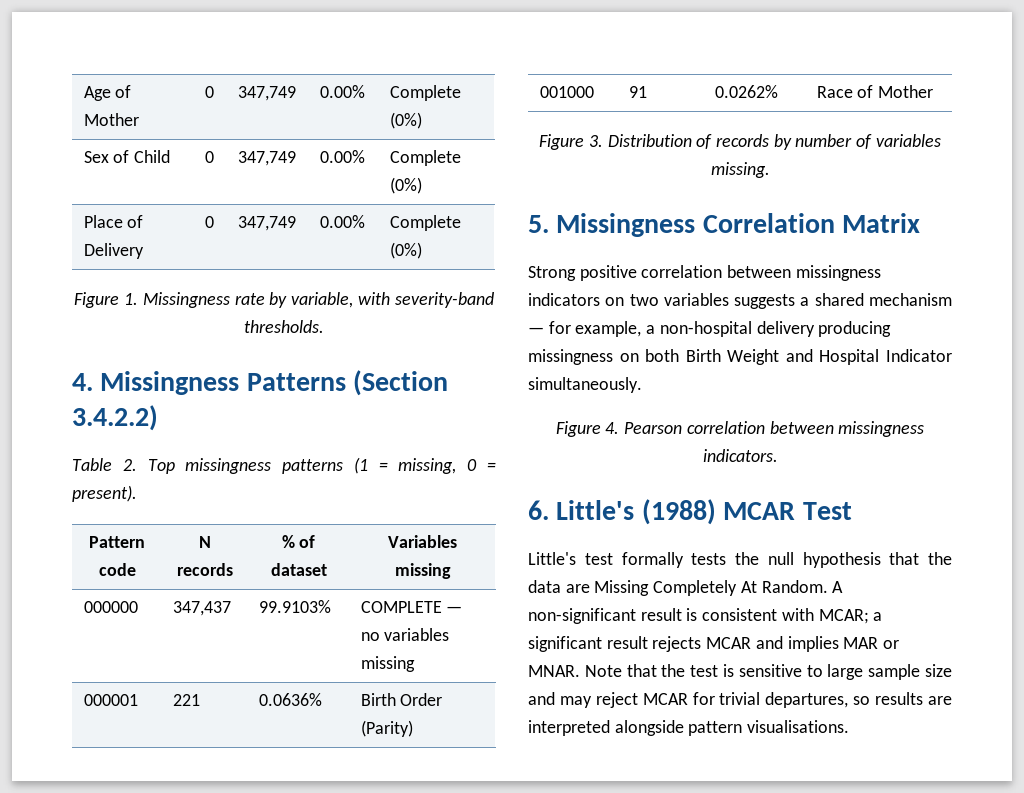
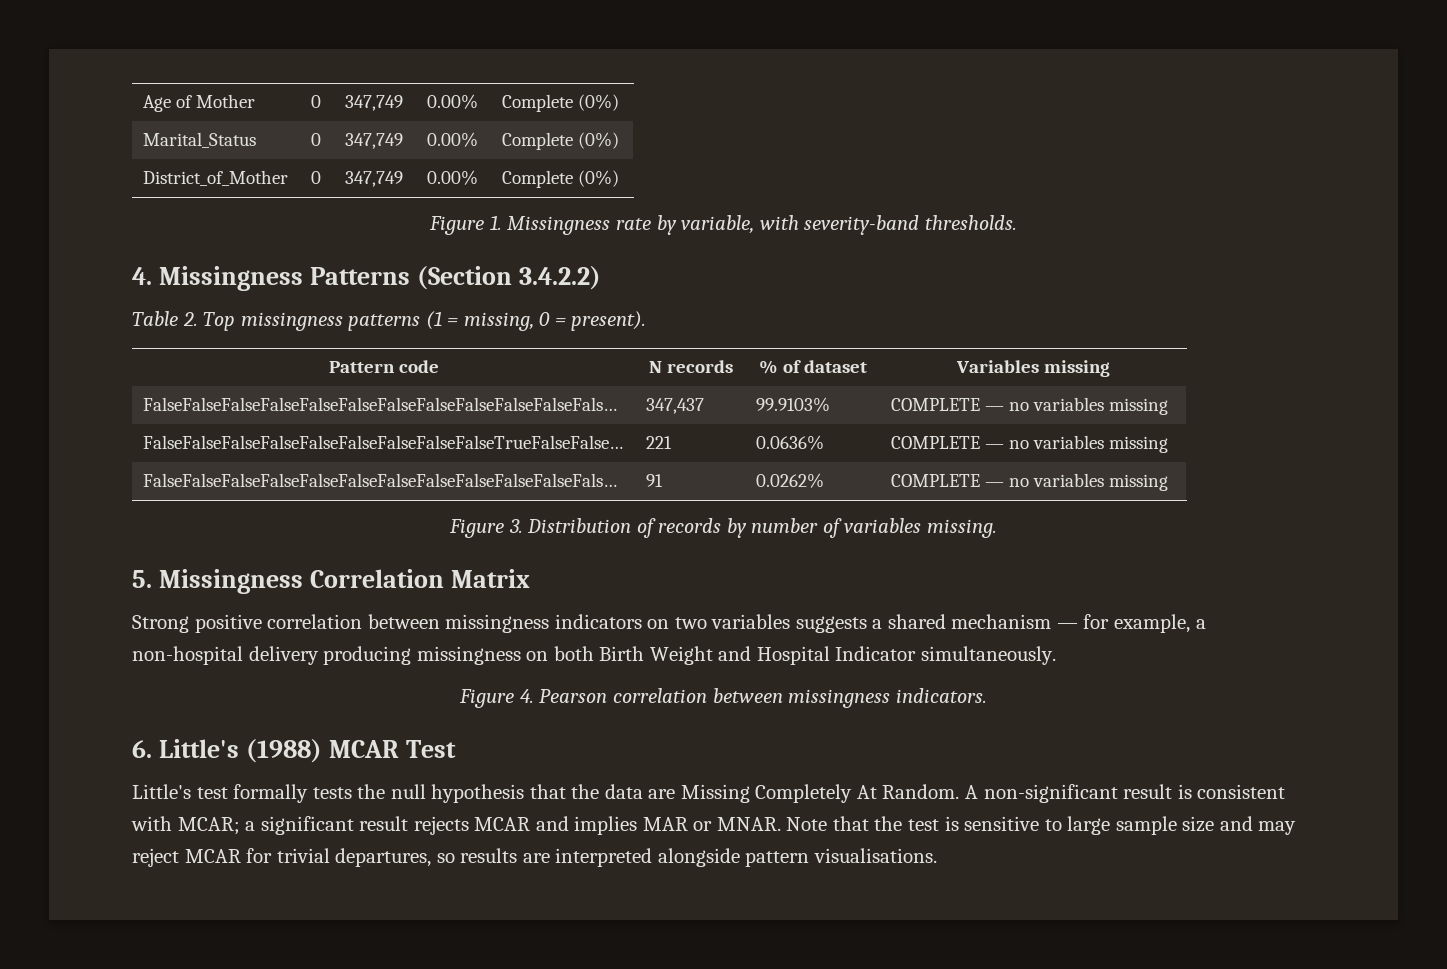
[83,150,171,163] [204,151,214,163] [237,151,296,166] [319,150,365,163] [389,150,461,166] [389,177,422,194] [83,215,144,228] [83,243,144,259] Sex of Child | 0 | 347,749 | 0.00% | Complete (0%) // Place of Delivery -> [143,132,257,148] [311,133,322,146] [345,133,404,149] [427,132,479,147] [502,132,620,150] [143,170,289,186] Marital_Status | 0 | 347,749 | 0.00% | Complete (0%) // District_of_Mother
[83,601,138,613] 000000 -> [143,397,618,411] FalseFalseFalseFalseFalseFalseFalseFalseFalseFalseFalseFals…
[83,694,138,706] 000001 -> [143,435,624,449] FalseFalseFalseFalseFalseFalseFalseFalseFalseTrueFalseFalse…
[360,693,443,706] [360,720,413,737] [539,86,594,98] [628,86,647,98] [714,85,778,98] [816,85,934,98] Birth Order (Parity) // 001000 | 91 | 0.0262% | Race of Mother -> [891,435,1169,453] [143,473,618,487] [646,474,664,487] [756,473,825,488] [891,473,1169,491] COMPLETE — no variables missing // FalseFalseFalseFalseFalseFalseFalseFalseFalseFalseFalseFals… | 91 | 0.0262% | COMPLETE — no variables missing

